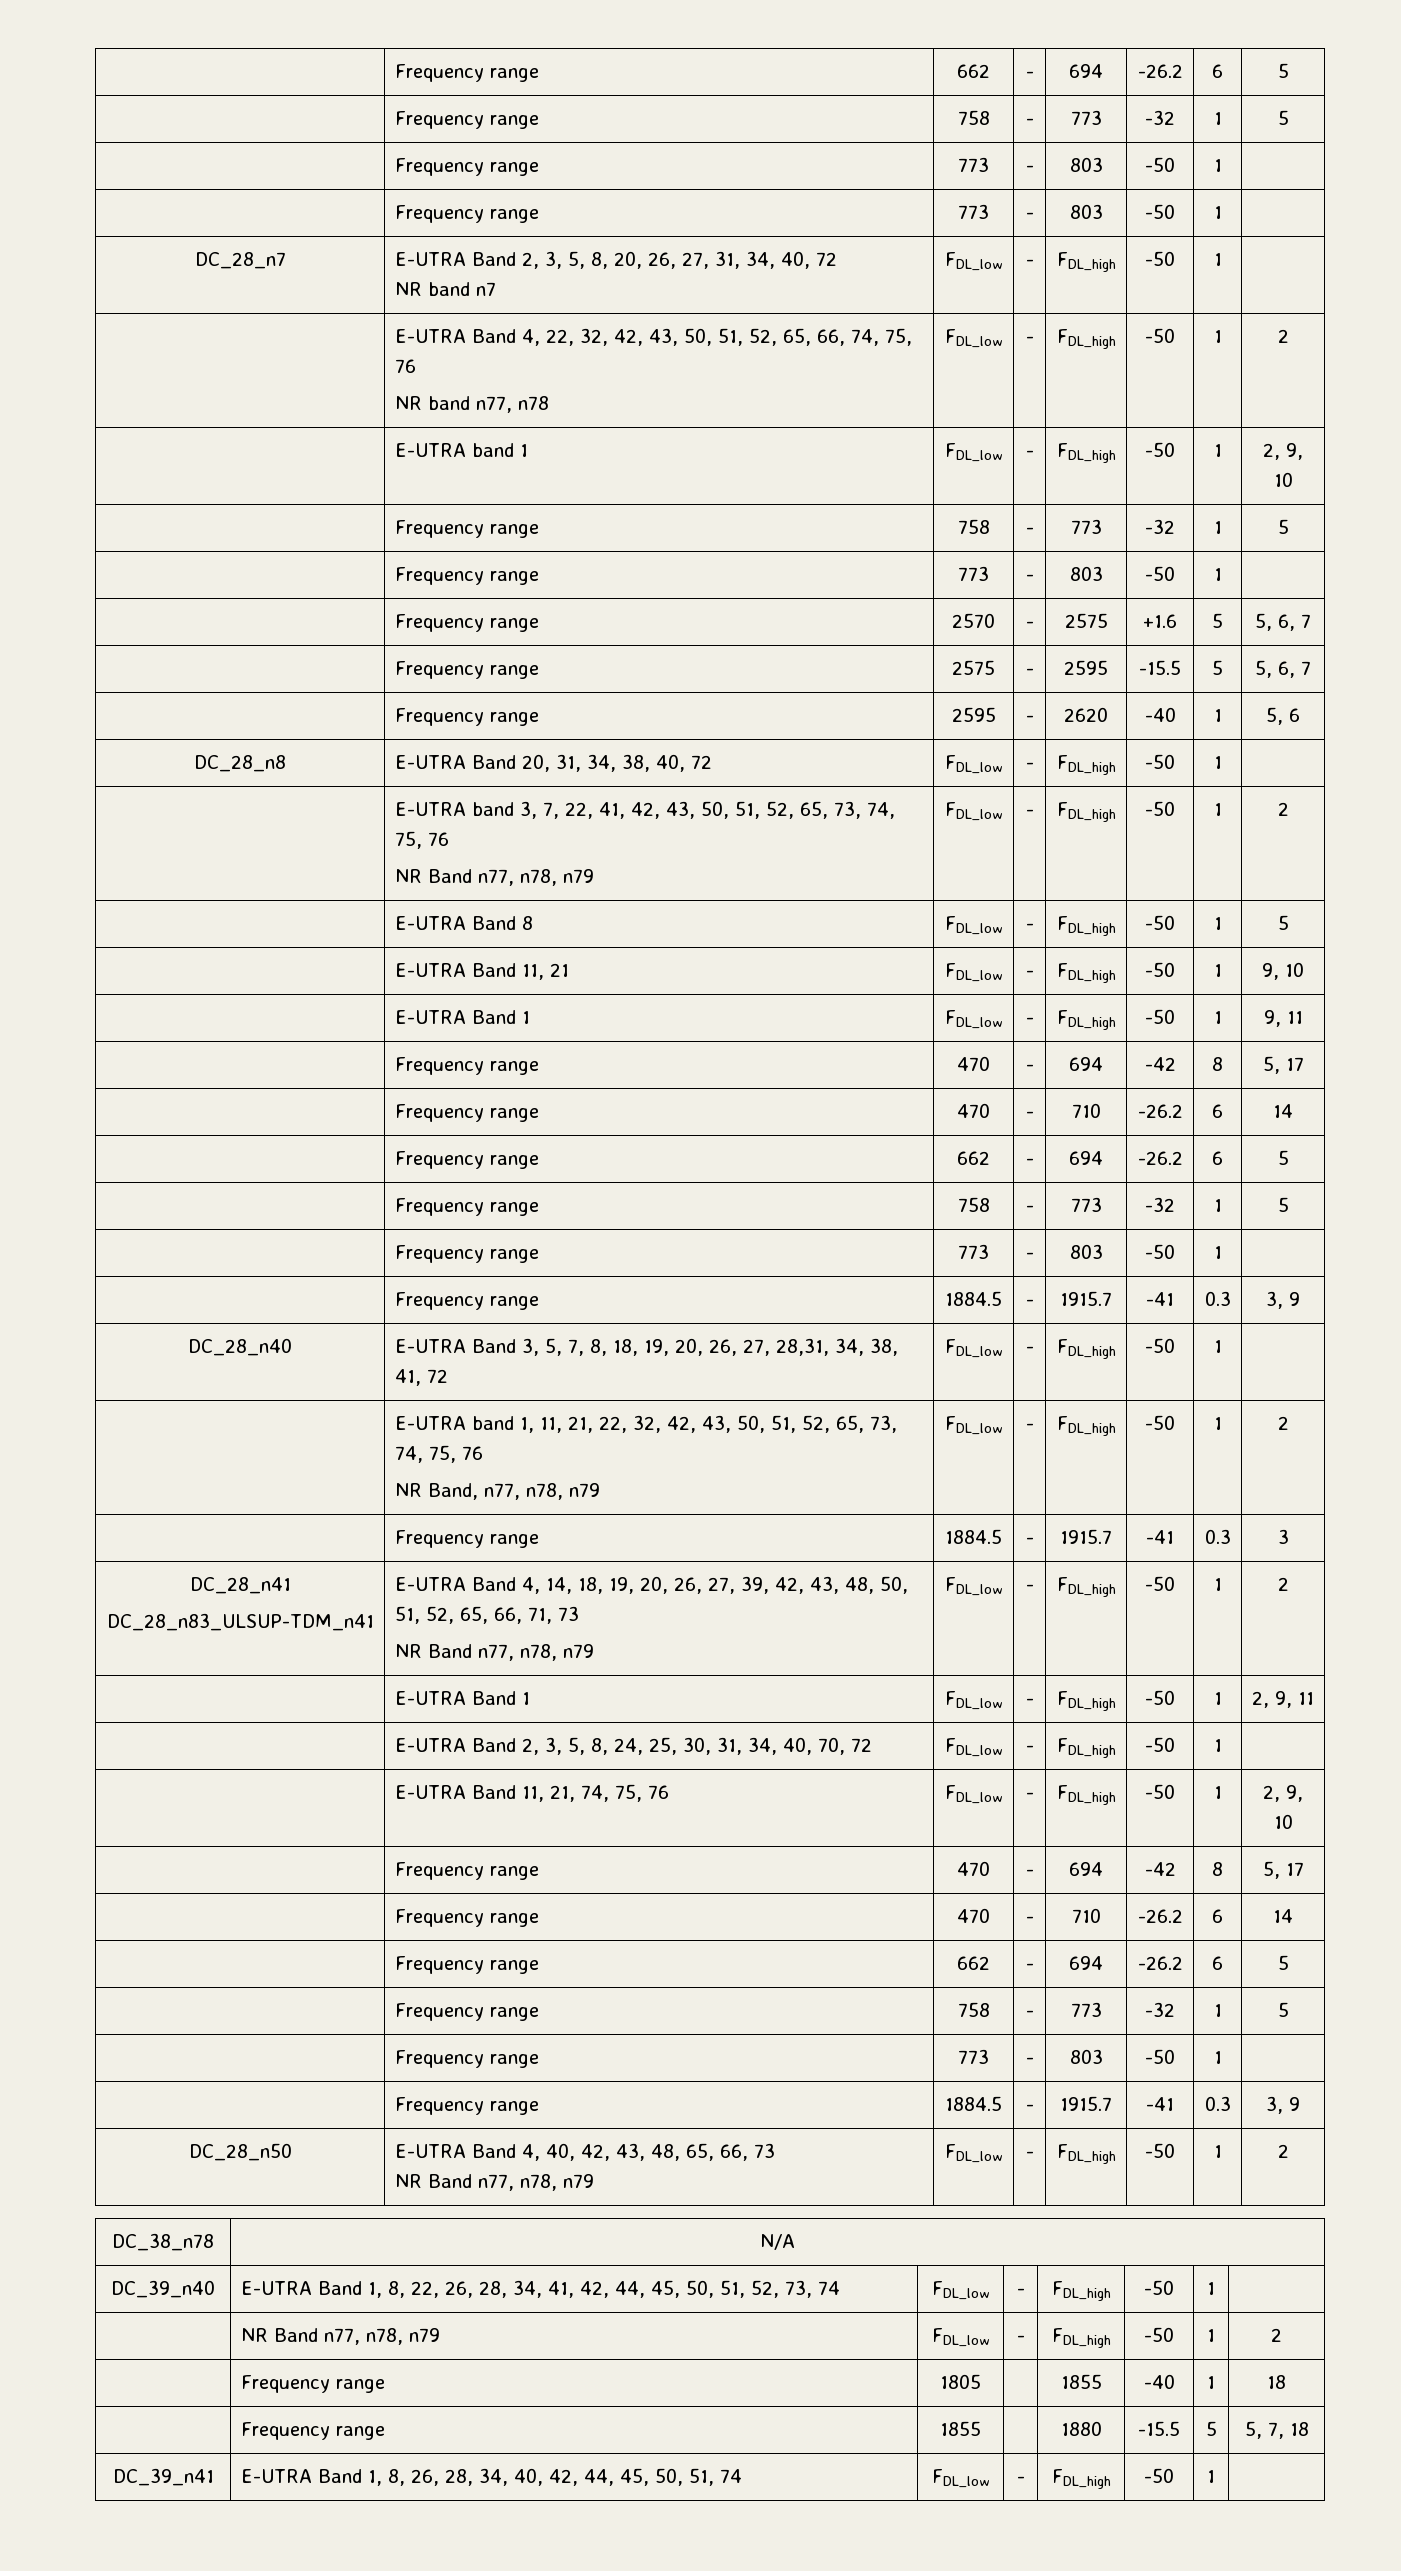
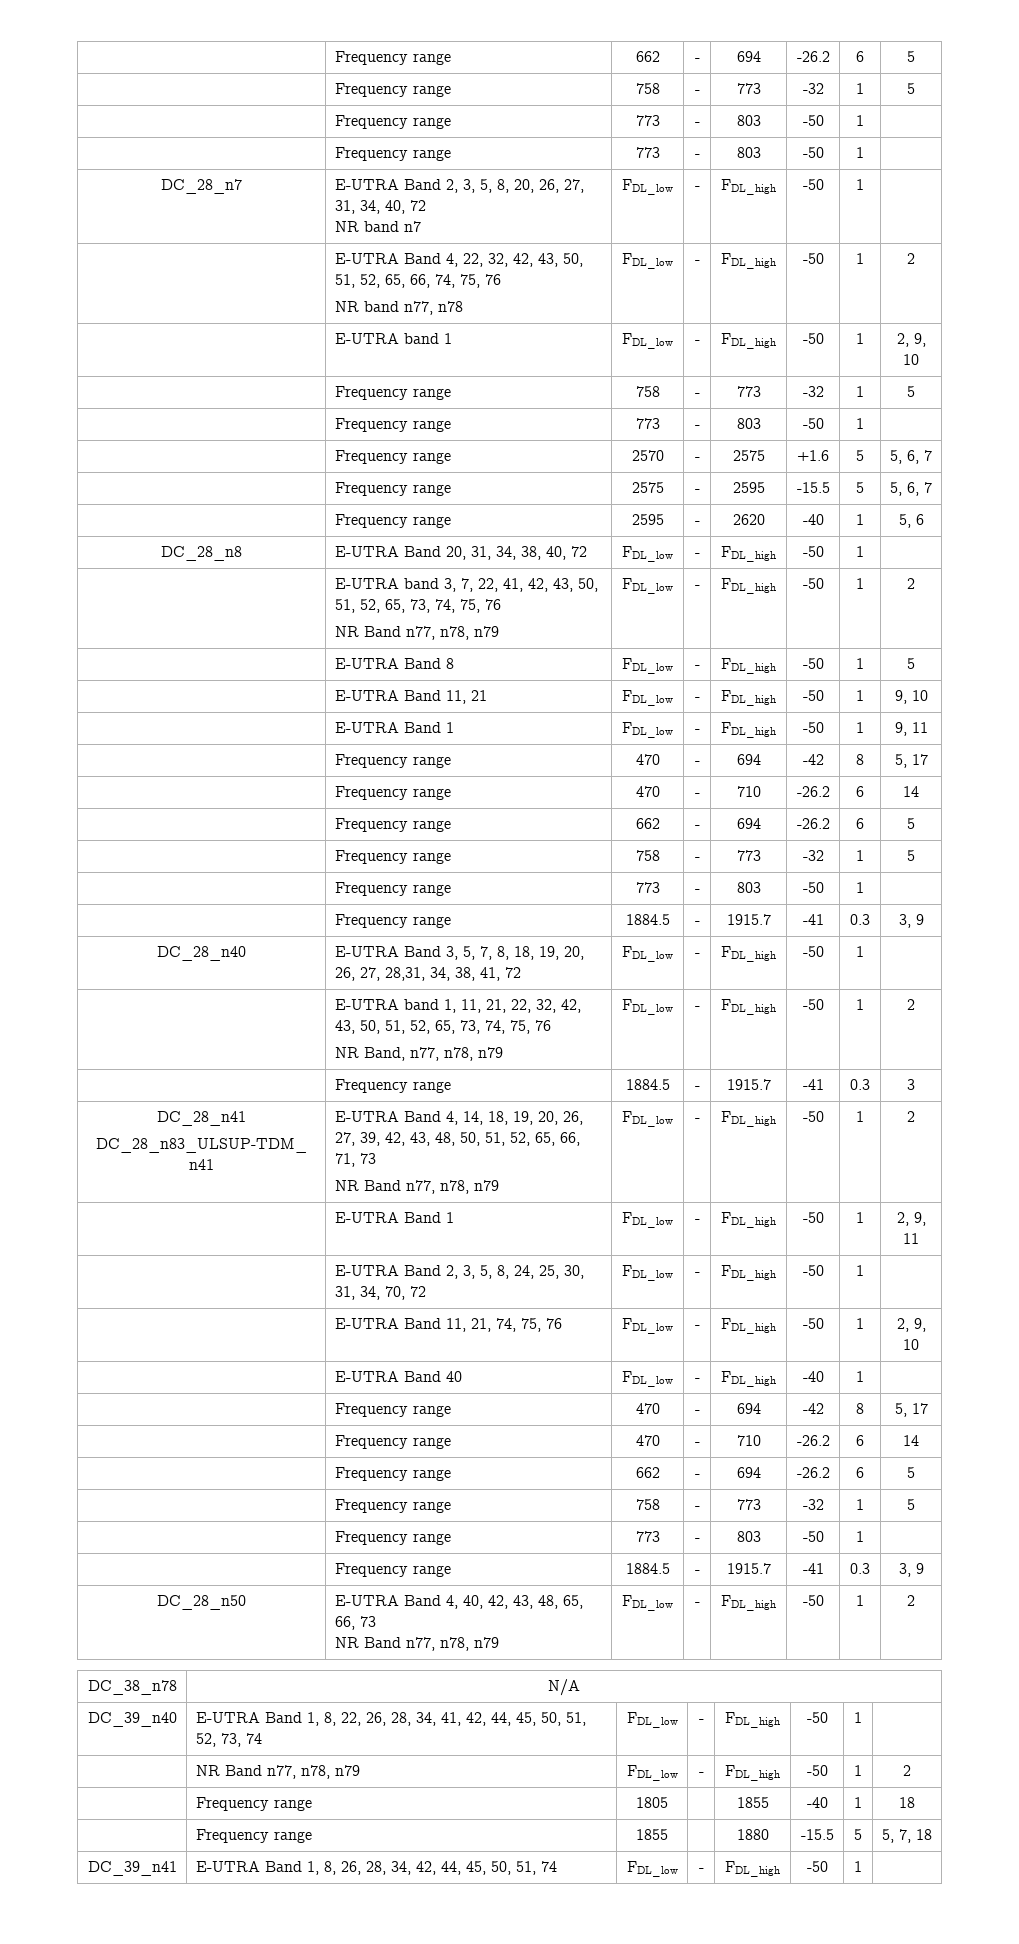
[782,1737,812,1755] 40, -> (380, 1293) none
(1293, 1821) none -> [334,1371,462,1382] [622,1371,673,1387] [694,1378,700,1382] [721,1371,776,1387] [802,1371,824,1382] [856,1371,864,1382] // | E-UTRA Band 40 | FDL_low | - | FDL_high | -40 | 1 |
[513,2468,543,2486] 40, -> (411, 1868) none

